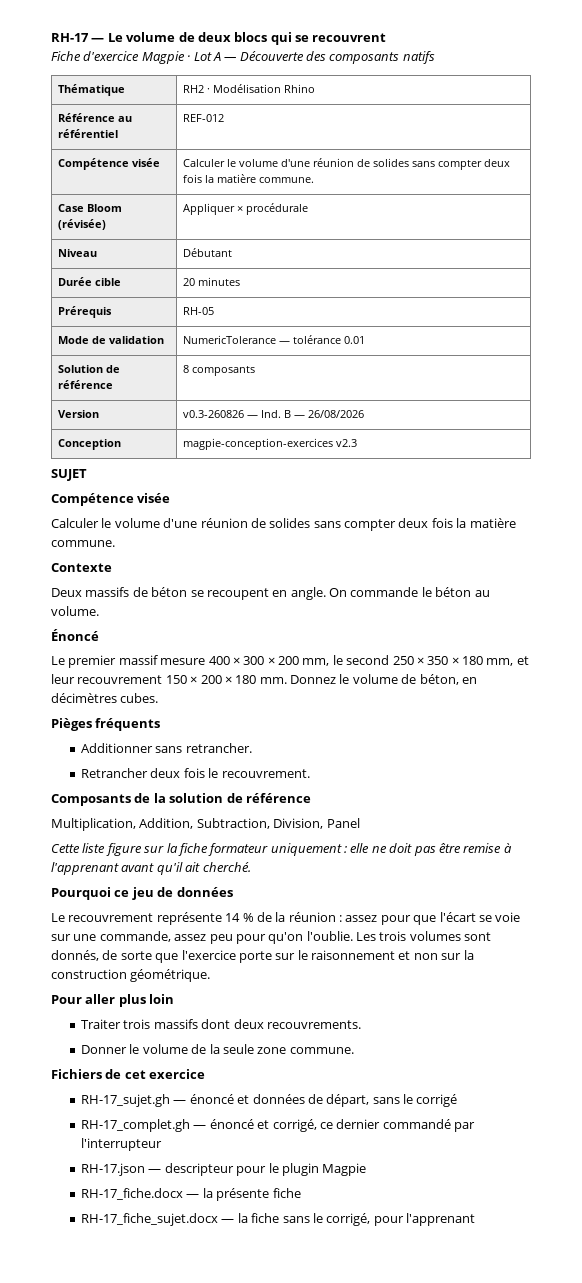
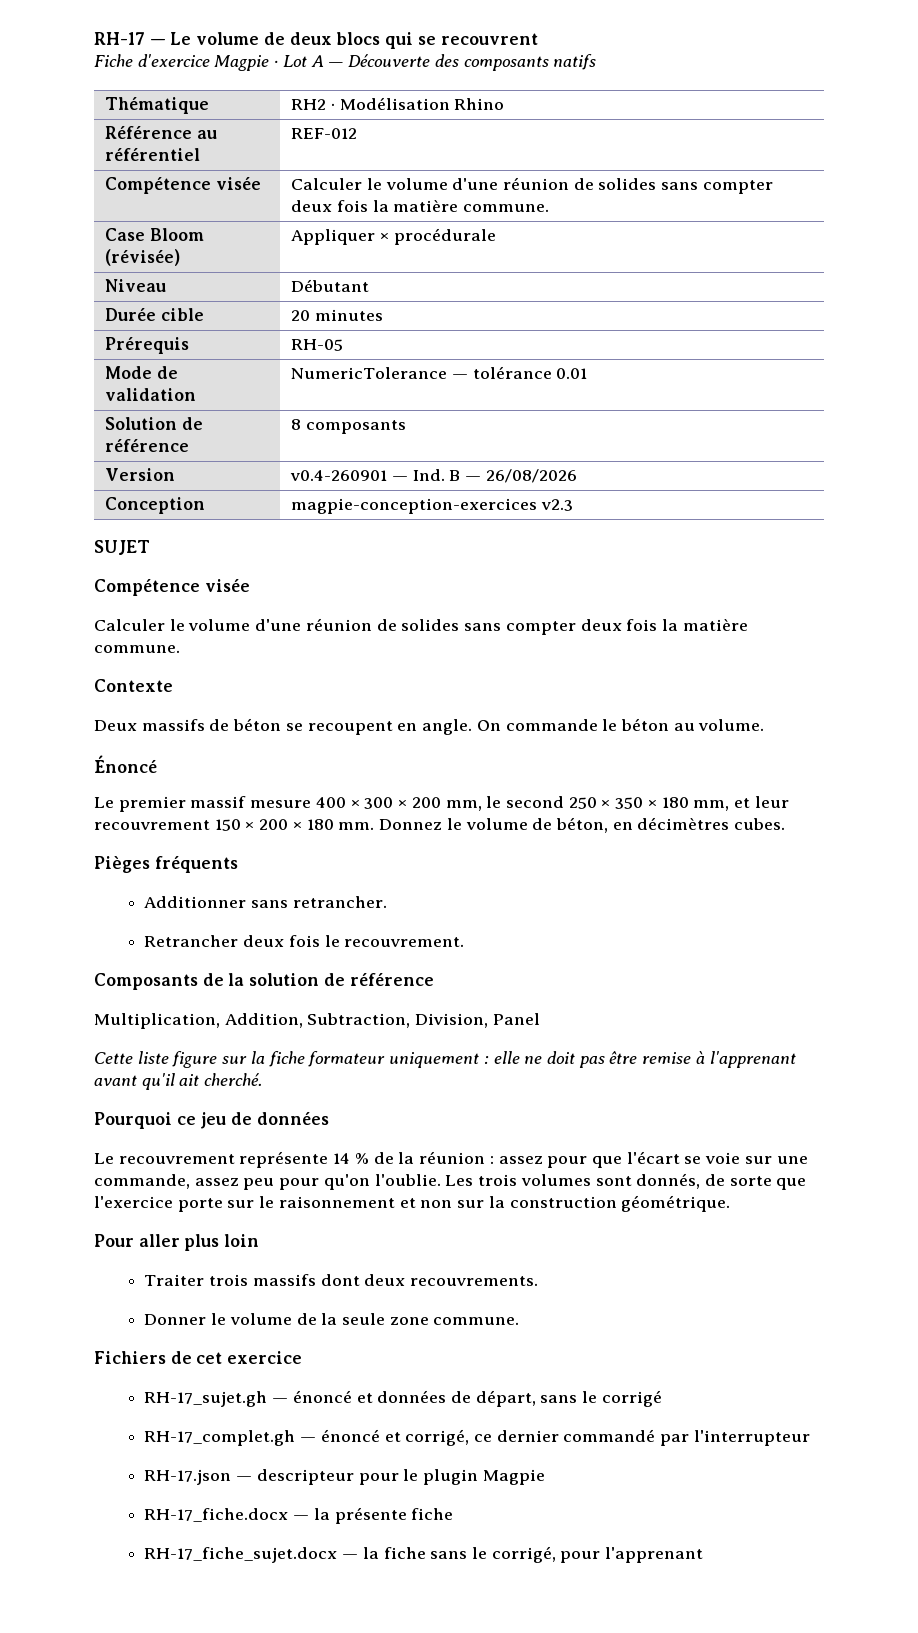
[182,410,244,418] v0.3-260826 -> [290,470,388,481] v0.4-260901

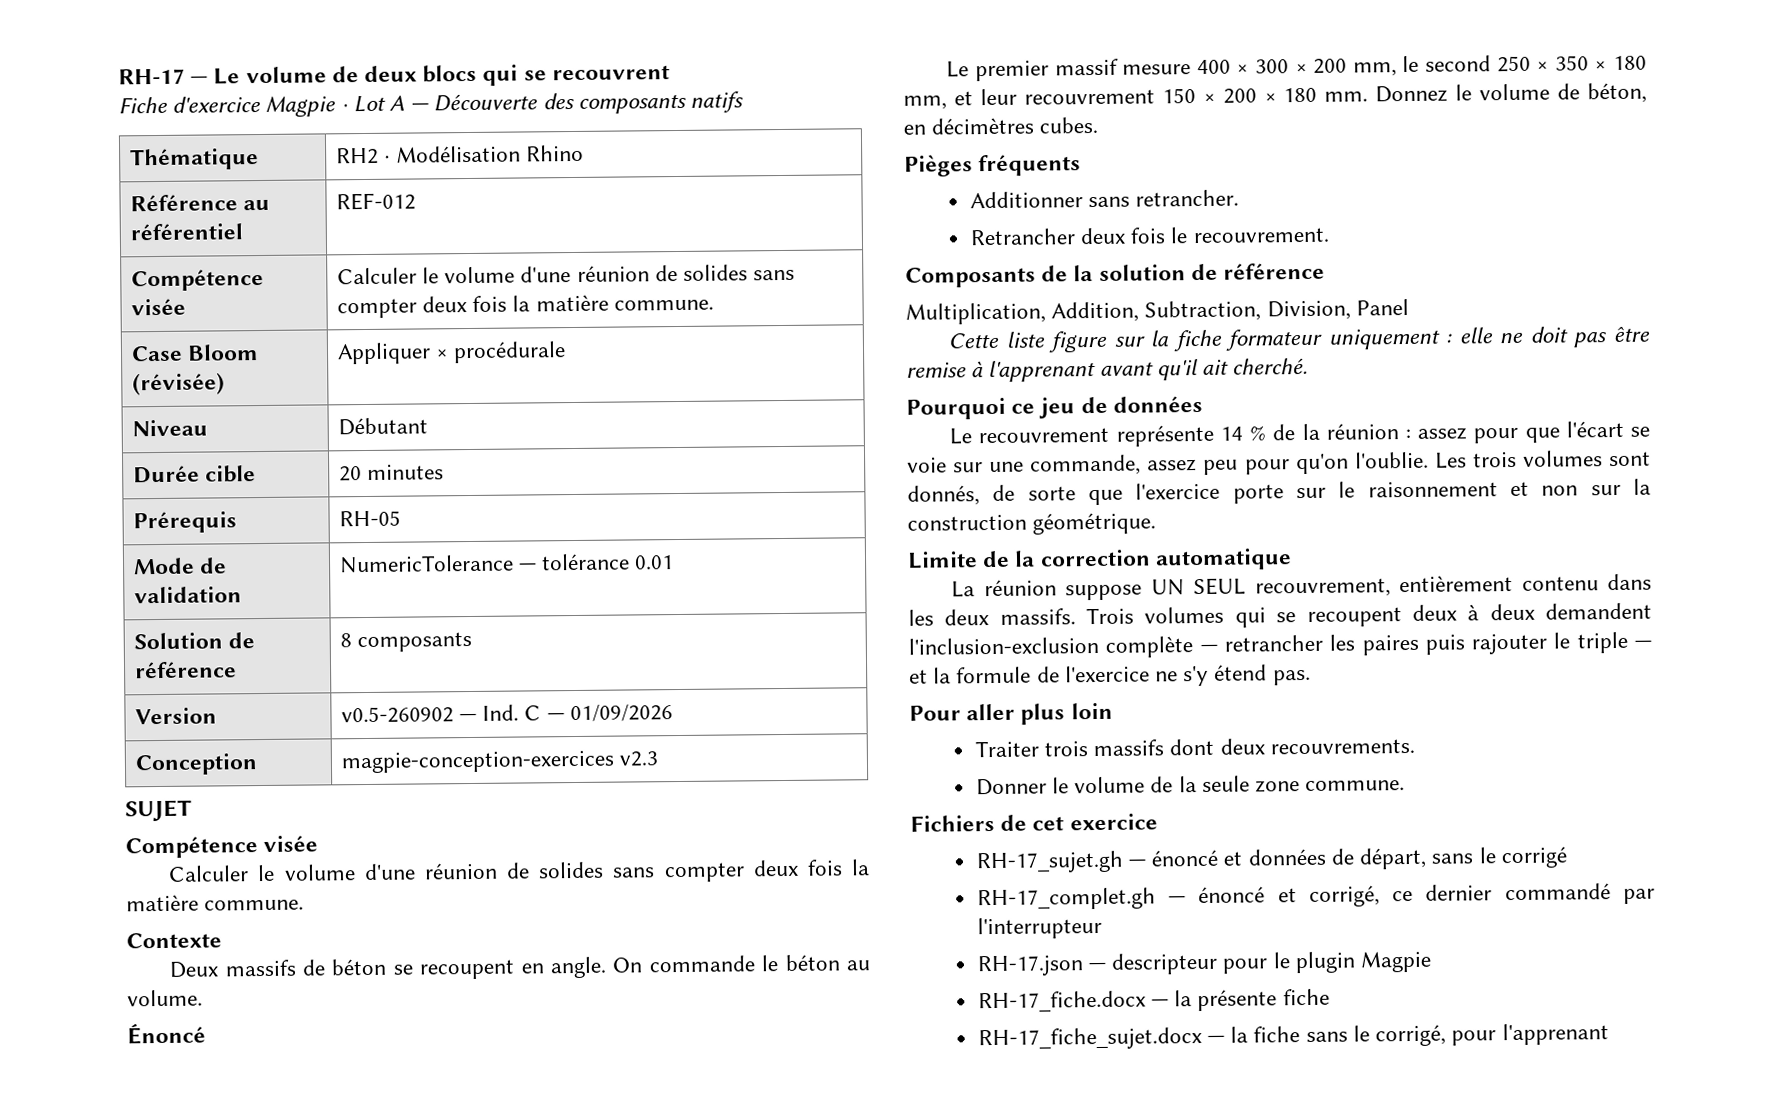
[290,470,388,481] v0.4-260901 -> [340,706,454,724] v0.5-260902
[449,469,577,483] B — 26/08/2026 -> [524,704,673,723] C — 01/09/2026
(731, 1203) none -> [907,548,1292,571] [951,573,1652,601] [908,602,1652,628] [908,631,1652,658] [909,664,1311,687] // Limite de la correction automatique // La réunion suppose UN SEUL recouvrement, entièrement contenu dans les deux massifs. Trois volumes qui se recoupent deux à deux demandent l'inclusion-exclusion complète — retrancher les paires puis rajouter le triple — et la formule de l'exercice ne s'y étend pas.

